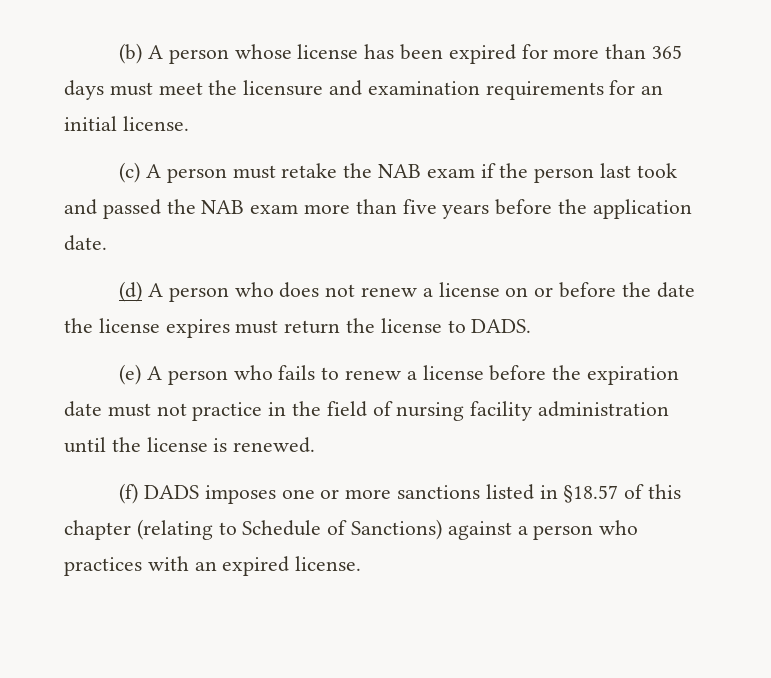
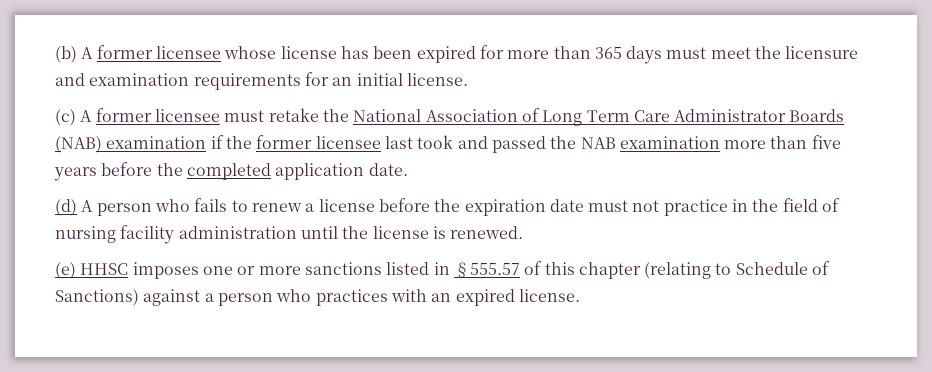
[168,49,229,64] person -> [96,45,221,59] former licensee
[166,168,227,183] person -> [95,108,220,122] former licensee
[377,163,595,183] NAB exam if the person -> [353,108,845,126] [55,135,381,153] National Association of Long Term Care Administrator Boards (NAB) examination if the former licensee
[250,204,299,214] exam -> [619,136,720,149] examination
(588, 206) none -> [186,163,271,180] completed
[279,282,695,298] [64,318,532,338] [119,364,273,385] does not renew a license on or before the date the license expires must return the license to DADS. // (e) A person who -> (190, 205) none
[119,483,199,504] (f) DADS -> [55,262,129,279] (e) HHSC
[563,485,619,503] §18.57 -> [453,262,520,278] §555.57

